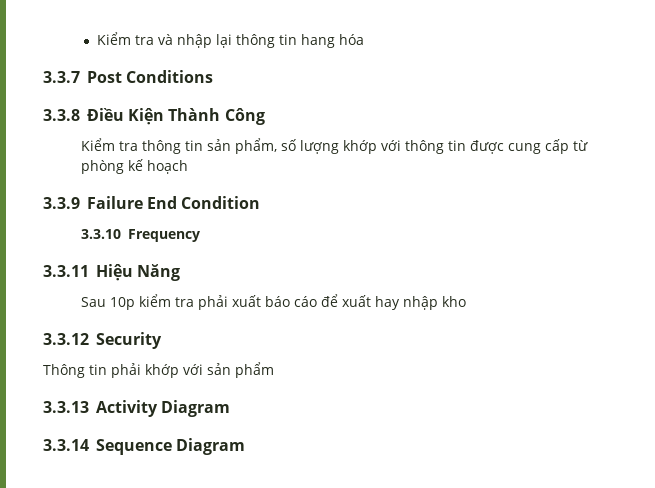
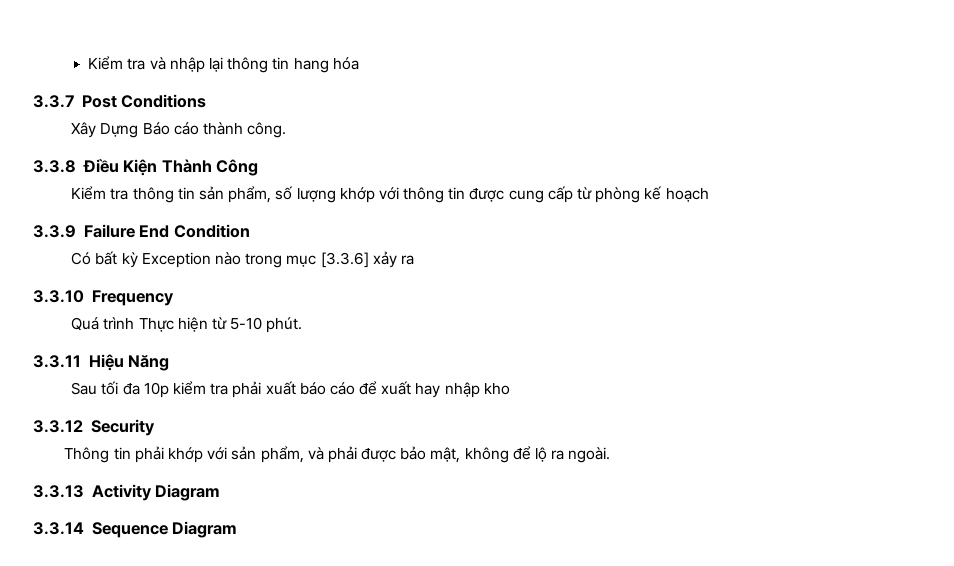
(214, 76) none -> [71,122,287,138] // Xây Dựng Báo cáo thành công.
[81,229,201,242] 3.3.10 Frequency -> [71,251,414,268] [33,290,174,306] [71,317,303,333] Có bất kỳ Exception nào trong mục [3.3.6] xảy ra // 3.3.10 Frequency // Quá trình Thực hiện từ 5-10 phút.
(107, 302) none -> [101,381,140,395] tối đa
[235,362,274,378] phẩm -> [260,446,611,463] phẩm, và phải được bảo mật, không để lộ ra ngoài.

